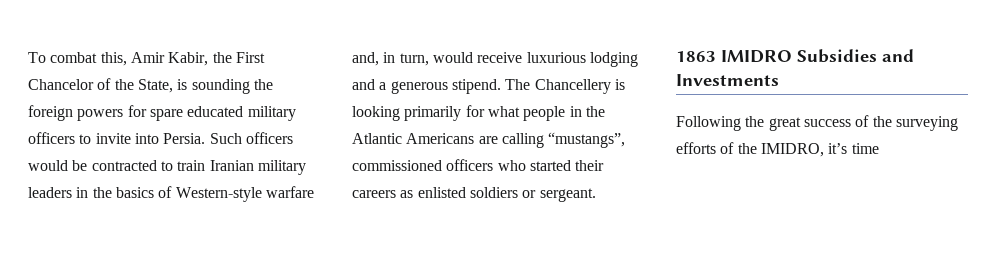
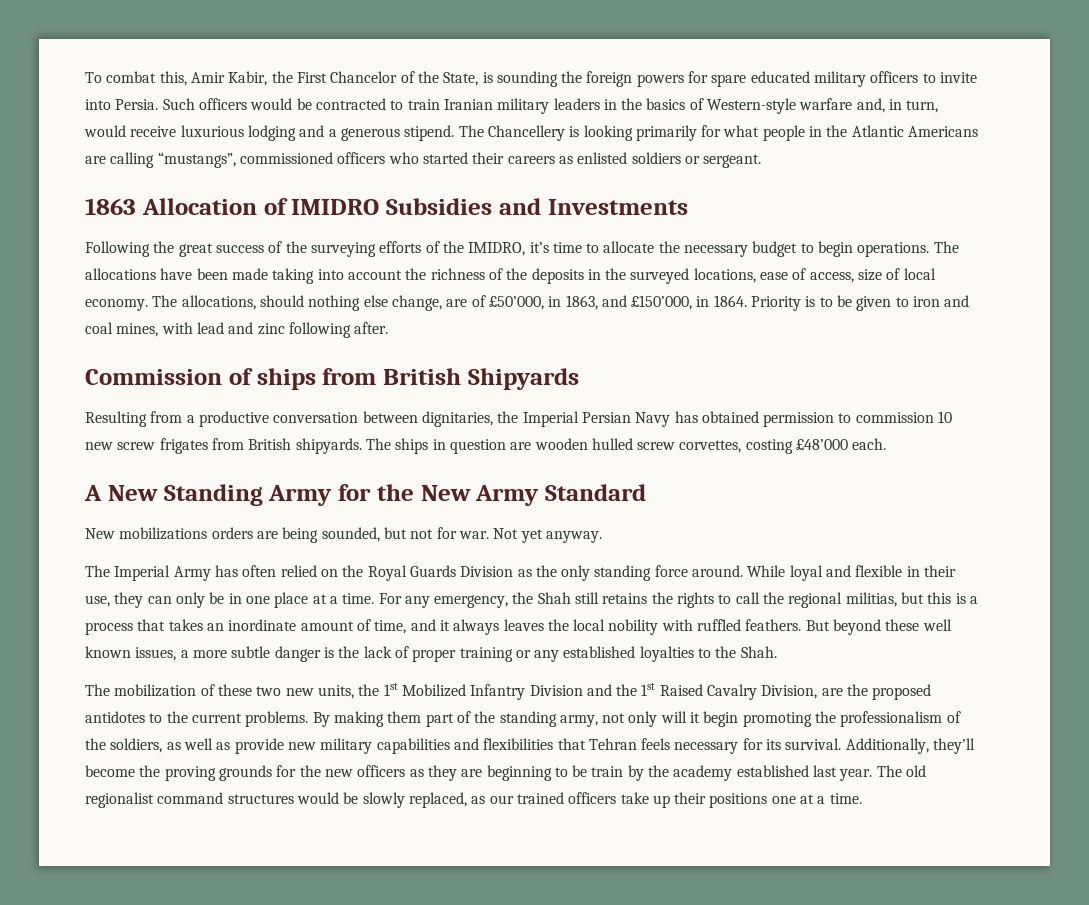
(716, 56) none -> [141,198,288,215] Allocation of
(879, 148) none -> [586,241,959,257] [85,268,936,284] [85,295,970,311] [85,322,389,338] [85,368,579,390] [85,411,953,427] [85,438,887,454] [84,484,646,506] [85,527,602,543] [85,565,957,581] [85,592,978,608] [85,619,952,635] [85,646,777,662] [85,683,932,700] [85,711,961,727] [85,738,976,754] [85,765,927,781] [85,792,862,808] to allocate the necessary budget to begin operations. The allocations have been made taking into account the richness of the deposits in the surveyed locations, ease of access, size of local economy. The allocations, should nothing else change, are of £50’000, in 1863, and £150’000, in 1864. Priority is to be given to iron and coal mines, with lead and zinc following after. // Commission of ships from British Shipyards // Resulting from a productive conversation between dignitaries, the Imperial Persian Navy has obtained permission to commission 10 new screw frigates from British shipyards. The ships in question are wooden hulled screw corvettes, costing £48’000 each. // A New Standing Army for the New Army Standard // New mobilizations orders are being sounded, but not for war. Not yet anyway. // The Imperial Army has often relied on the Royal Guards Division as the only standing force around. While loyal and flexible in their use, they can only be in one place at a time. For any emergency, the Shah still retains the rights to call the regional militias, but this is a process that takes an inordinate amount of time, and it always leaves the local nobility with ruffled feathers. But beyond these well known issues, a more subtle danger is the lack of proper training or any established loyalties to the Shah. // The mobilization of these two new units, the 1st Mobilized Infantry Division and the 1st Raised Cavalry Division, are the proposed antidotes to the current problems. By making them part of the standing army, not only will it begin promoting the professionalism of the soldiers, as well as provide new military capabilities and flexibilities that Tehran feels necessary for its survival. Additionally, they’ll become the proving grounds for the new officers as they are beginning to be train by the academy established last year. The old regionalist command structures would be slowly replaced, as our trained officers take up their positions one at a time.

